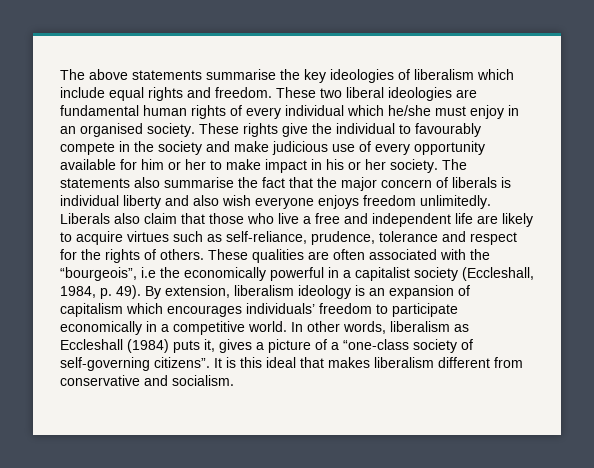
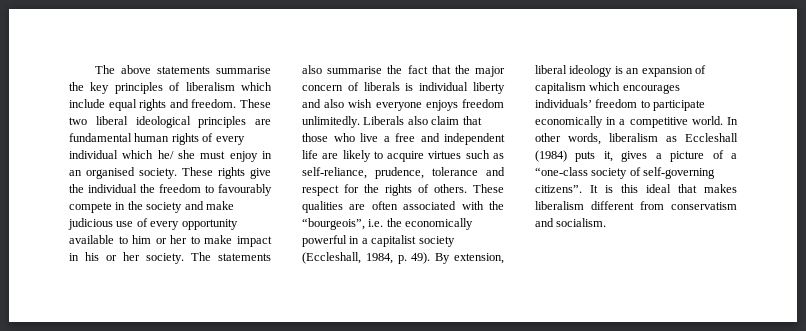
[330,69,394,83] ideologies -> [114,82,163,94] principles
[388,87,452,101] ideologies -> [135,116,247,128] ideological principles
[388,105,431,116] he/she -> [157,150,195,159] he/ she
(395, 128) none -> [140,184,201,193] the freedom
[120,159,137,170] for -> [118,236,128,244] to
[141,267,156,278] i.e -> [368,219,384,227] i.e.
[234,285,294,296] liberalism -> [535,65,567,74] liberal
[60,375,140,386] conservative -> [671,202,737,210] conservatism

